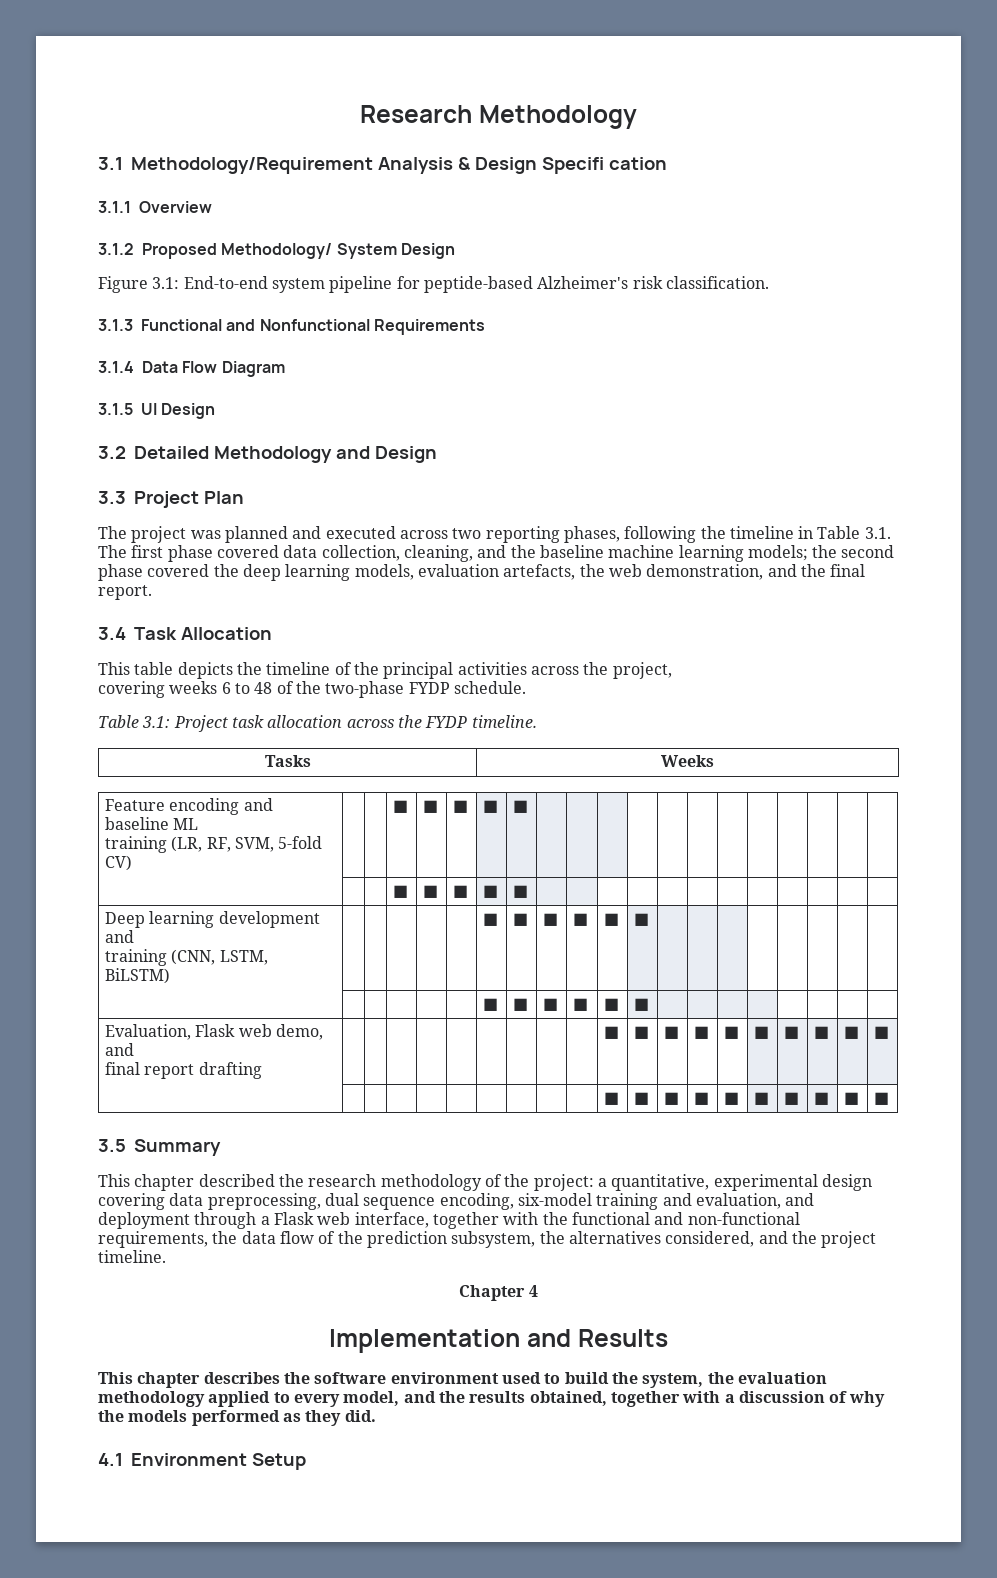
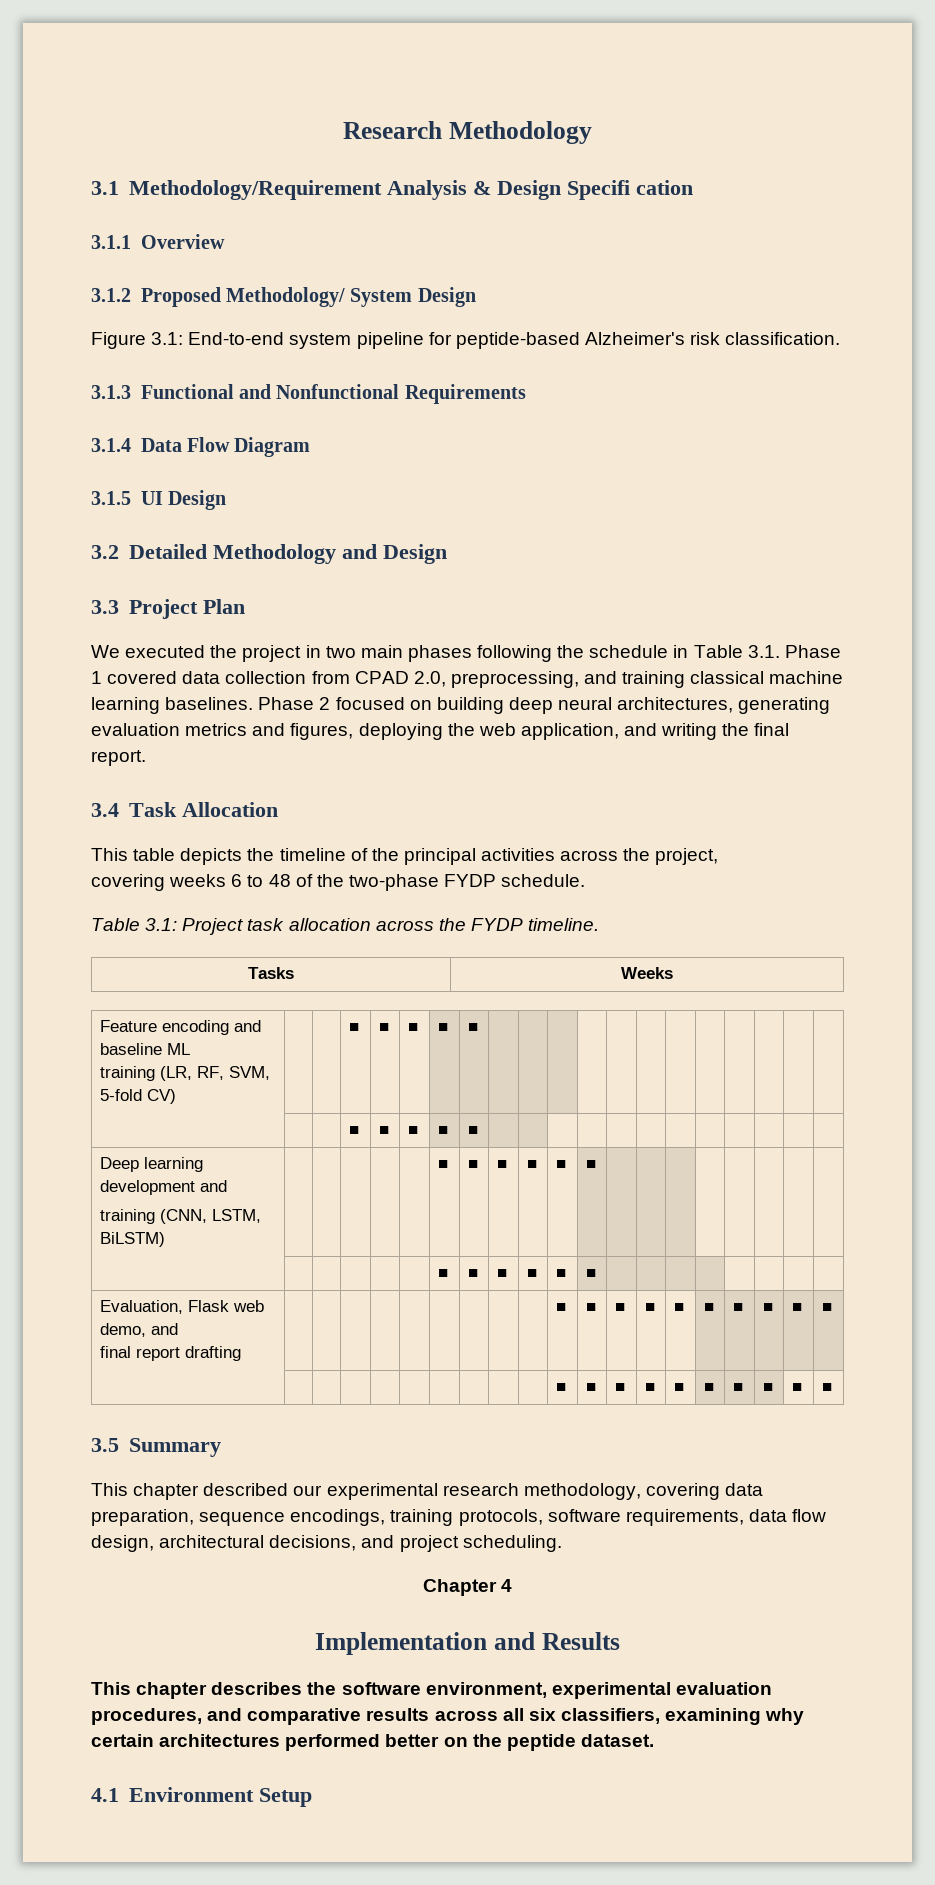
[98,526,620,543] The project was planned and executed across two reporting phases, -> [91,645,472,662] We executed the project in two main phases
[729,526,794,539] timeline -> [589,645,669,658] schedule
[98,545,895,562] [98,564,797,581] The first phase covered data collection, cleaning, and the baseline machine learning models; the second phase covered the deep learning models, evaluation artefacts, the web demonstration, and -> [784,645,841,658] [91,671,844,688] [91,697,831,714] [91,723,718,740] Phase 1 covered data collection from CPAD 2.0, preprocessing, and training classical machine learning baselines. Phase 2 focused on building deep neural architectures, generating evaluation metrics and figures, deploying the web application, and writing
[278,1174,872,1191] [98,1193,815,1210] [98,1212,800,1229] [98,1231,877,1248] [98,1250,166,1263] the research methodology of the project: a quantitative, experimental design covering data preprocessing, dual sequence encoding, six-model training and evaluation, and deployment through a Flask web interface, together with the functional and non-functional requirements, the data flow of the prediction subsystem, the alternatives considered, and the project timeline. -> [293,1483,764,1500] [91,1509,827,1526] [91,1535,562,1552] our experimental research methodology, covering data preparation, sequence encodings, training protocols, software requirements, data flow design, architectural decisions, and project scheduling.
[390,1372,827,1388] [98,1391,886,1407] [98,1410,376,1426] environment used to build the system, the evaluation methodology applied to every model, and the results obtained, together with a discussion of why the models performed as they did. -> [425,1682,772,1699] [91,1708,805,1725] [91,1734,654,1751] environment, experimental evaluation procedures, and comparative results across all six classifiers, examining why certain architectures performed better on the peptide dataset.

